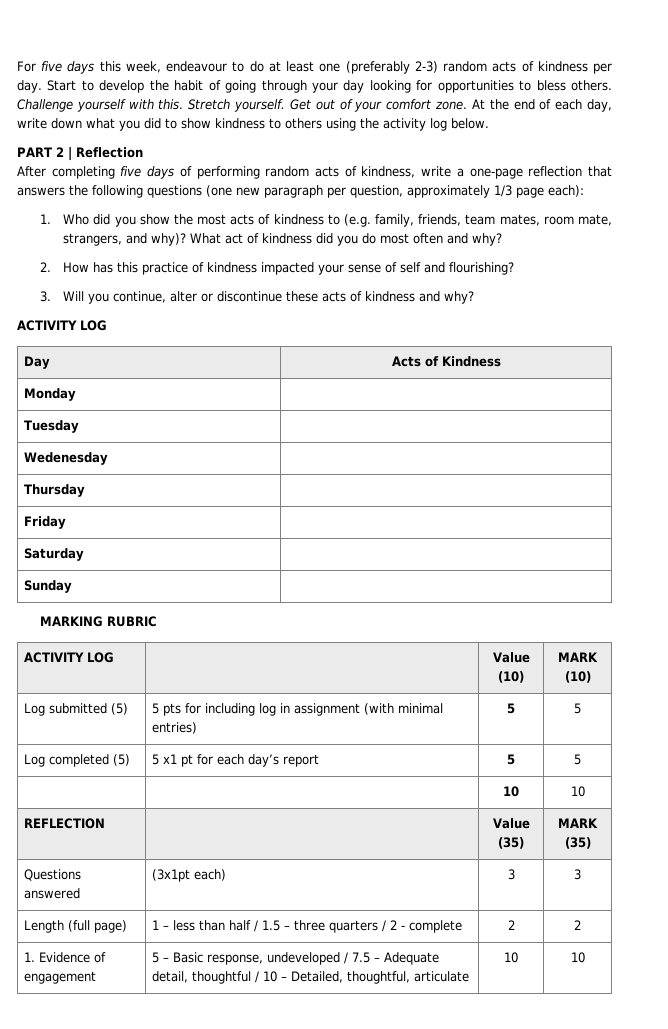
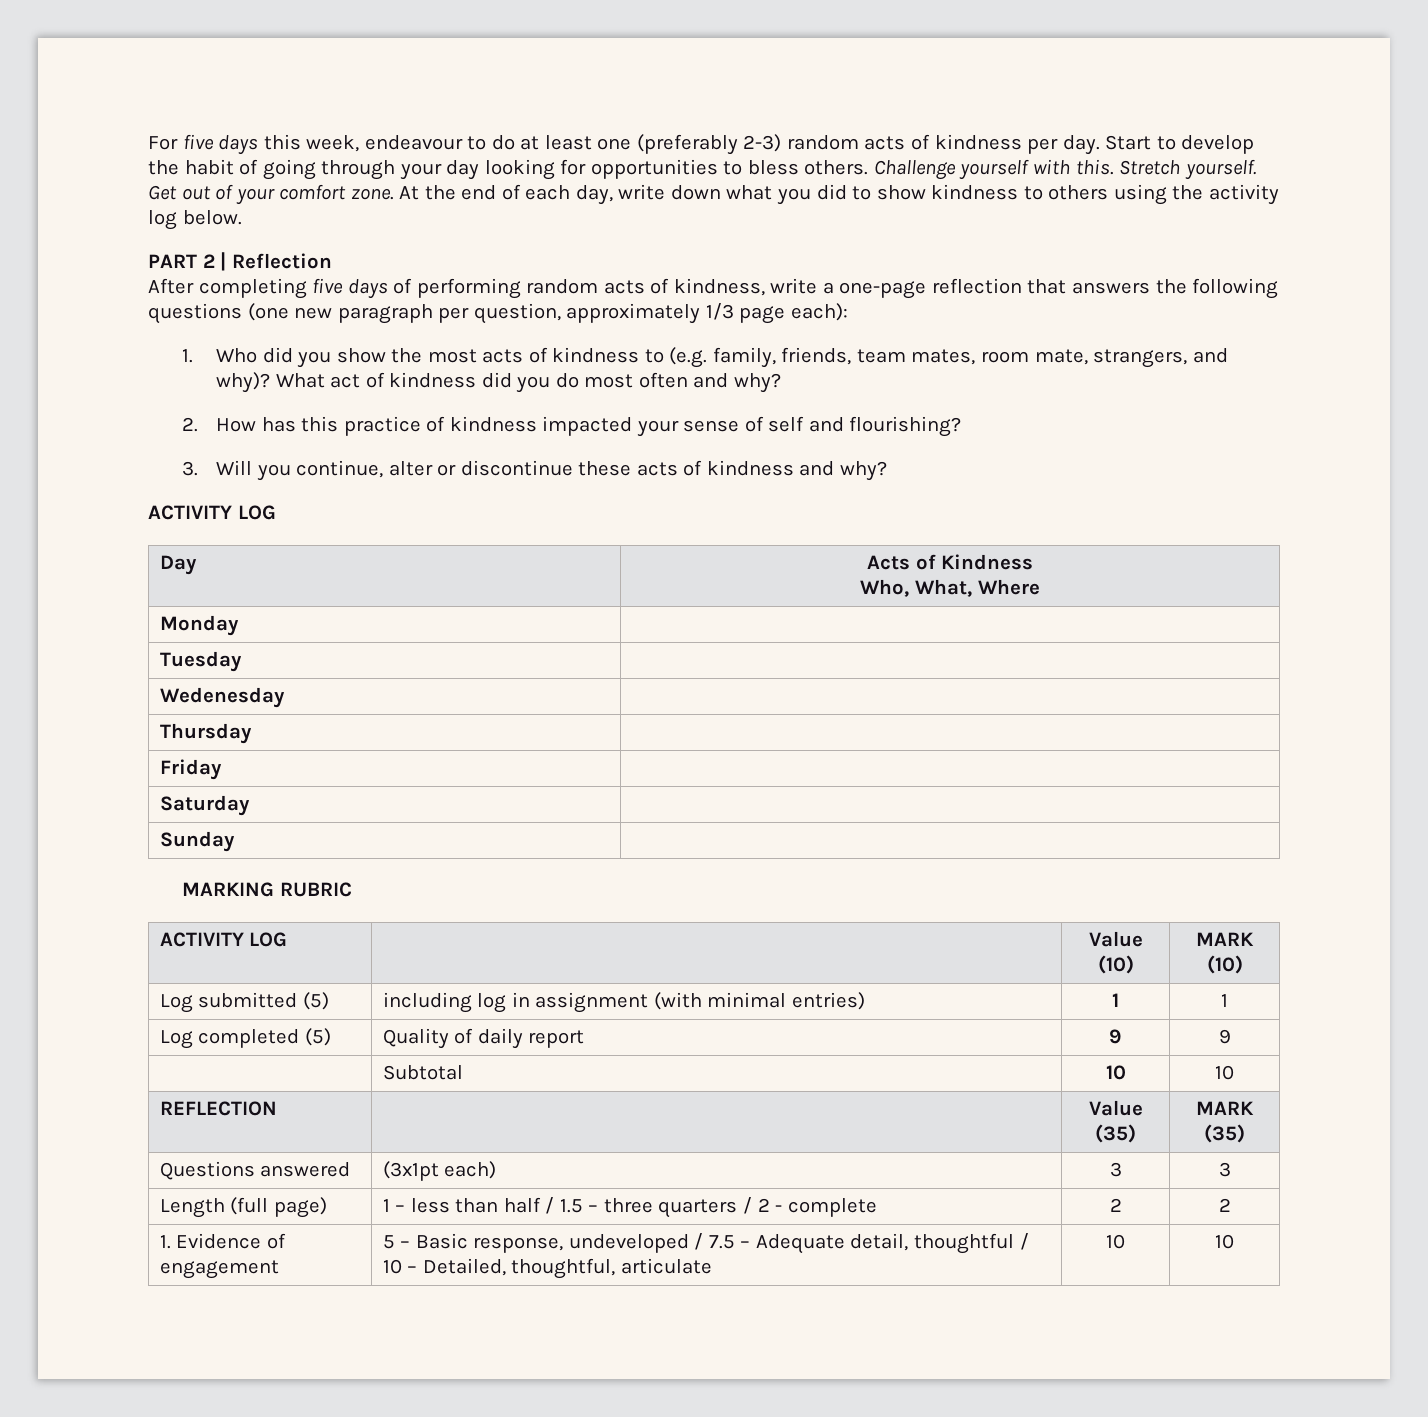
(501, 361) none -> [860,579,1040,597] // Who, What, Where
[152,703,202,716] 5 pts for -> (329, 1001) none
[507,703,515,714] [574,703,581,714] 5 | 5 -> [1112,993,1119,1007] [1221,994,1228,1007] 1 | 1
[152,754,320,767] [507,754,515,765] [574,754,581,765] 5 x1 pt for each day’s report | 5 | 5 // | -> [382,1028,585,1049] [1109,1029,1122,1044] [1218,1029,1231,1044] [382,1065,463,1080] Quality of daily report | 9 | 9 // | Subtotal

